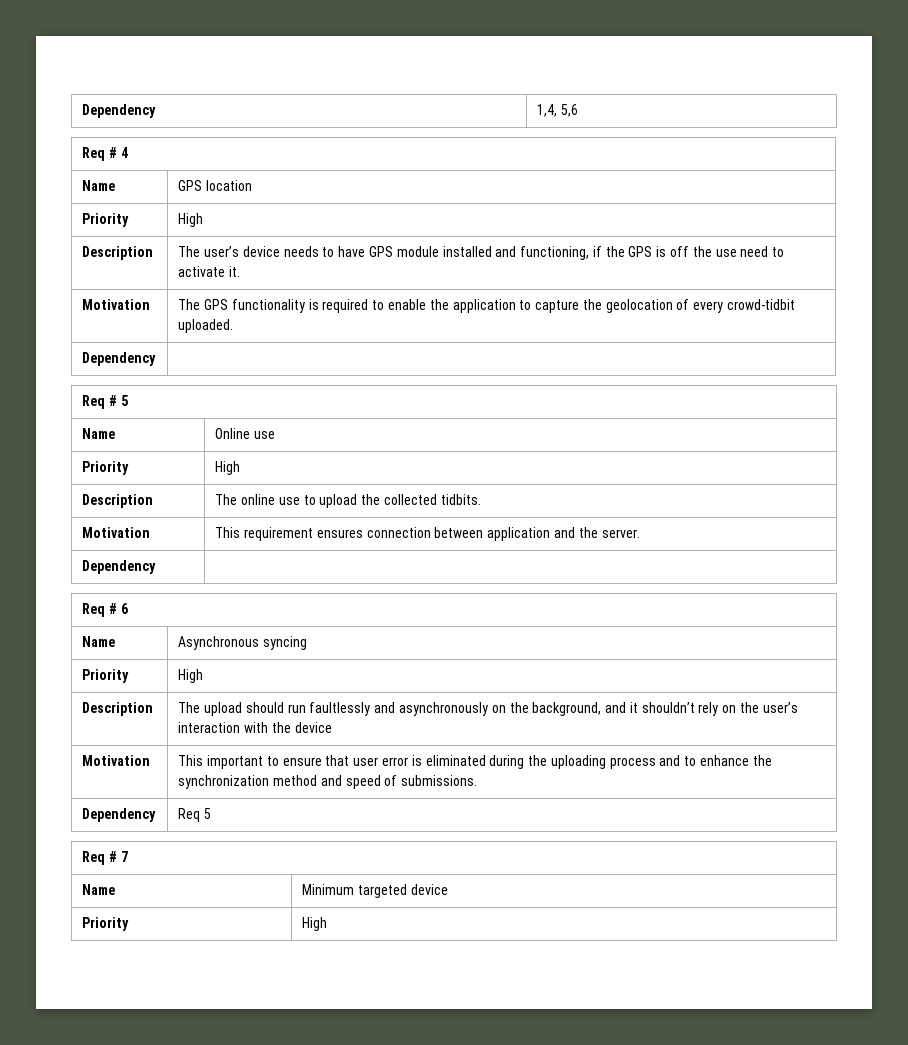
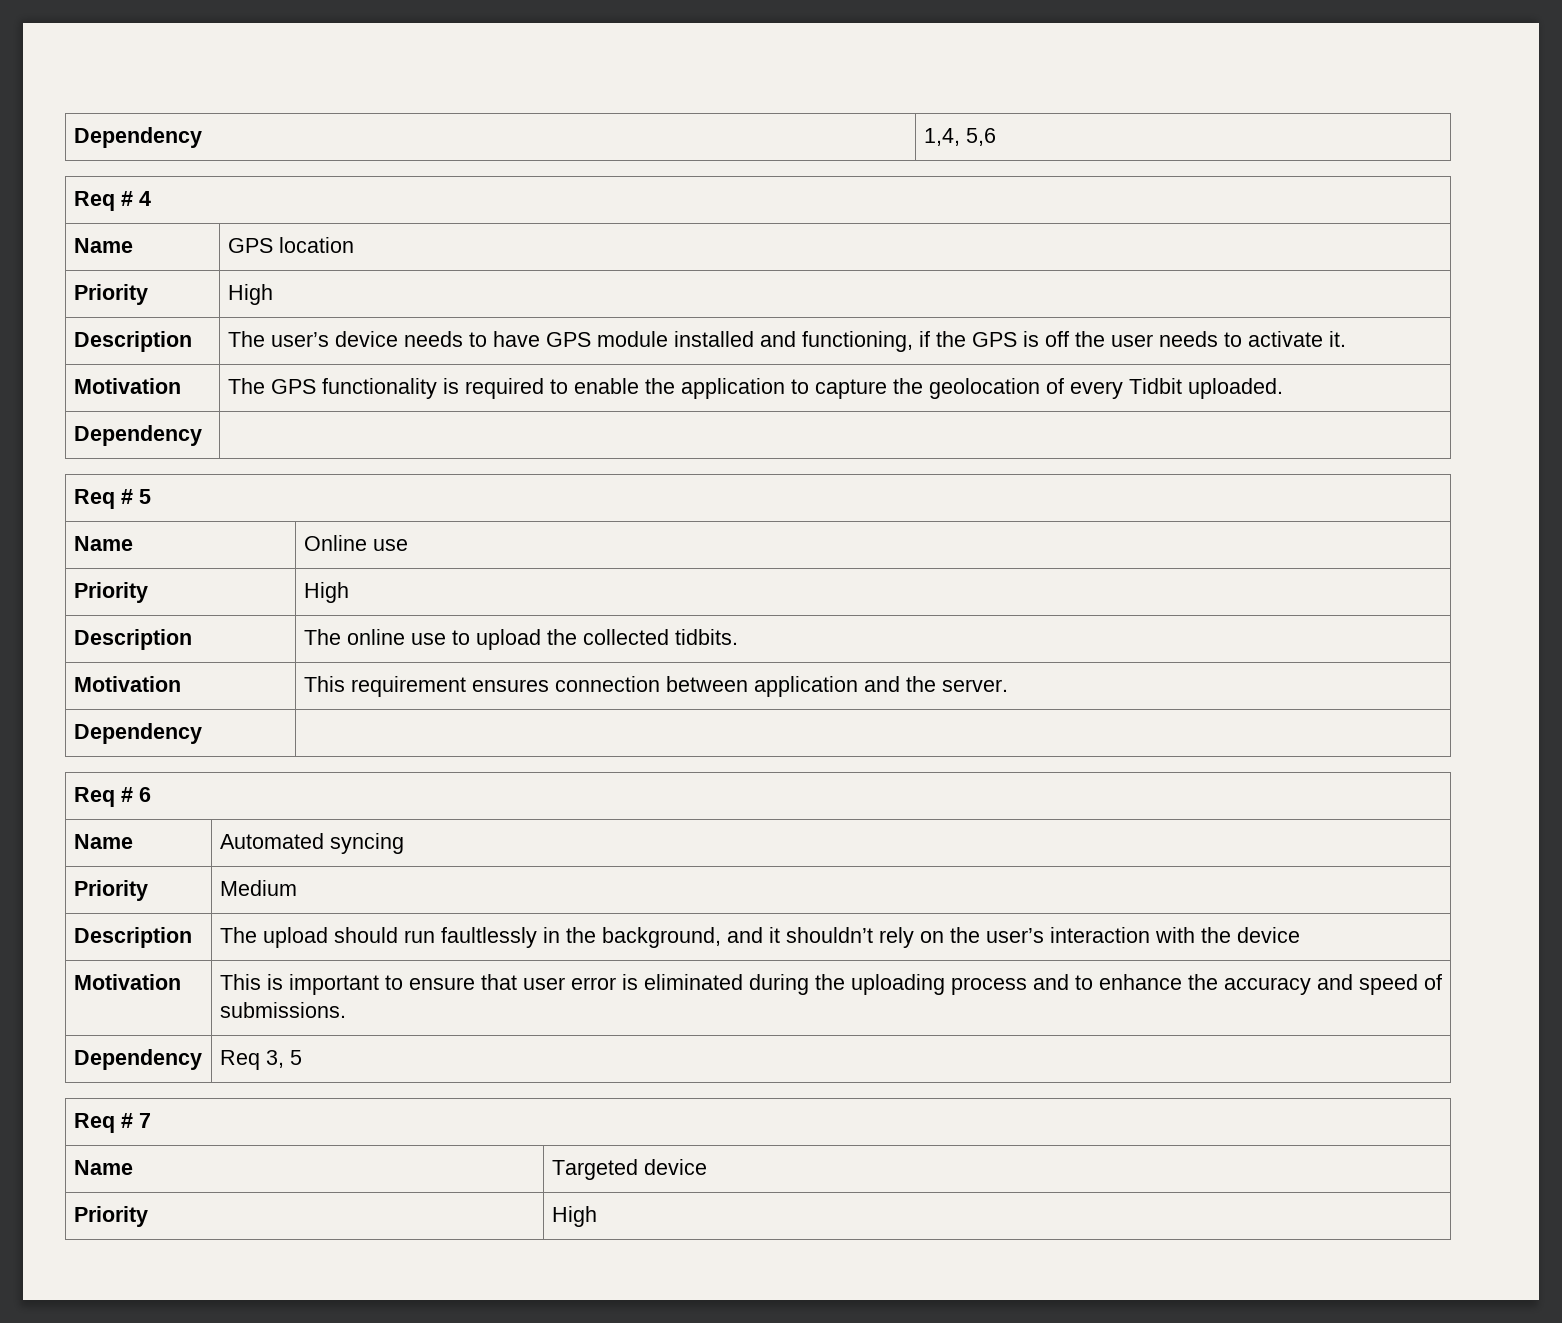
[715,246,769,257] use need -> [1110,331,1218,347] user needs
[726,299,795,310] crowd-tidbit -> [1128,378,1182,394] Tidbit
[178,636,260,650] Asynchronous -> [219,833,324,849] Automated
[178,669,204,683] High -> [219,880,297,896] Medium
[374,702,506,716] and asynchronously on -> [542,927,560,943] in
(204, 760) none -> [266,974,283,990] is
[178,775,318,789] synchronization method -> [1223,977,1311,995] accuracy
(201, 815) none -> [265,1050,284,1068] 3,
[302,884,408,898] Minimum targeted -> [551,1159,638,1180] Targeted

